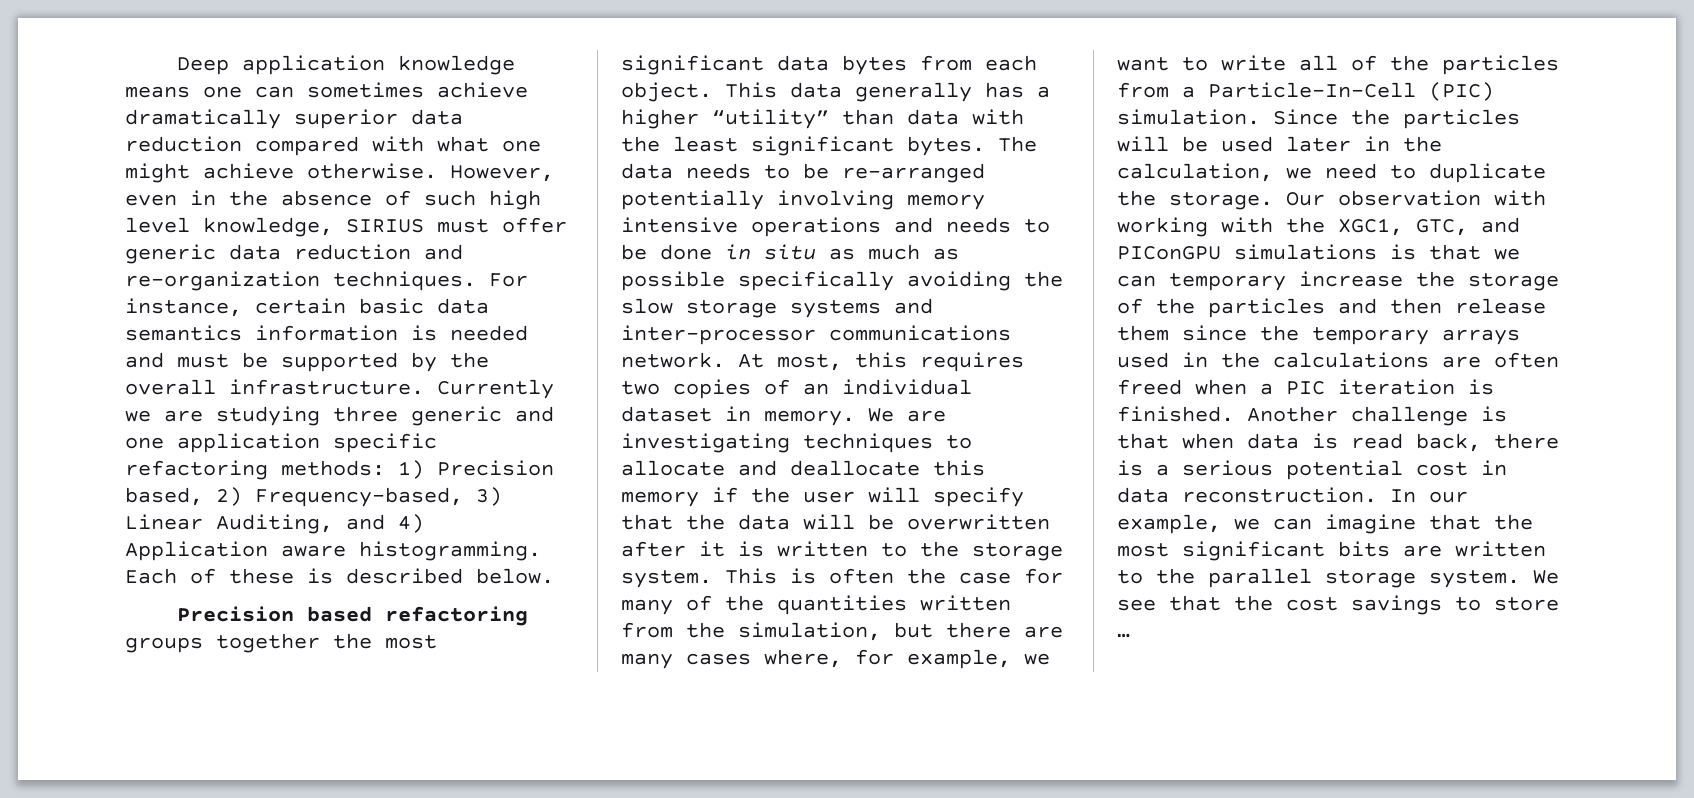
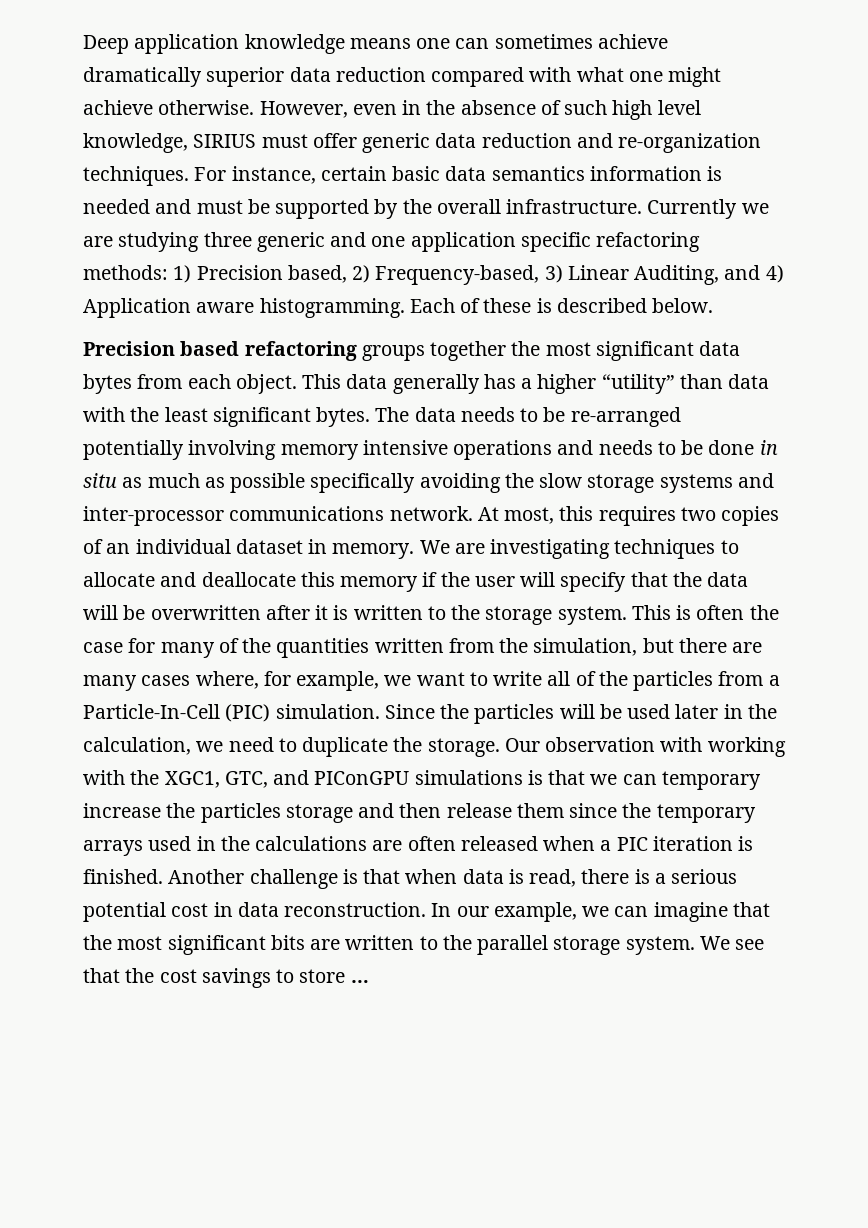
[1468,273,1559,291] [1117,298,1325,318] storage of the particles -> [200,803,353,823] particles storage
[1117,379,1182,395] freed -> [460,836,538,851] released
[1351,433,1481,452] read back, -> [529,869,577,887] read,

